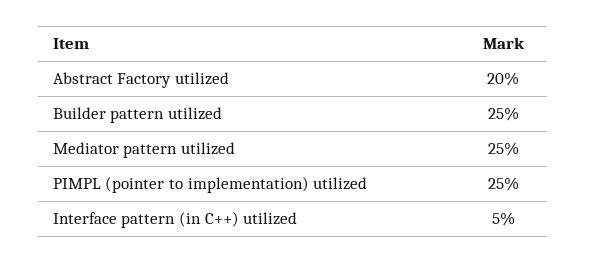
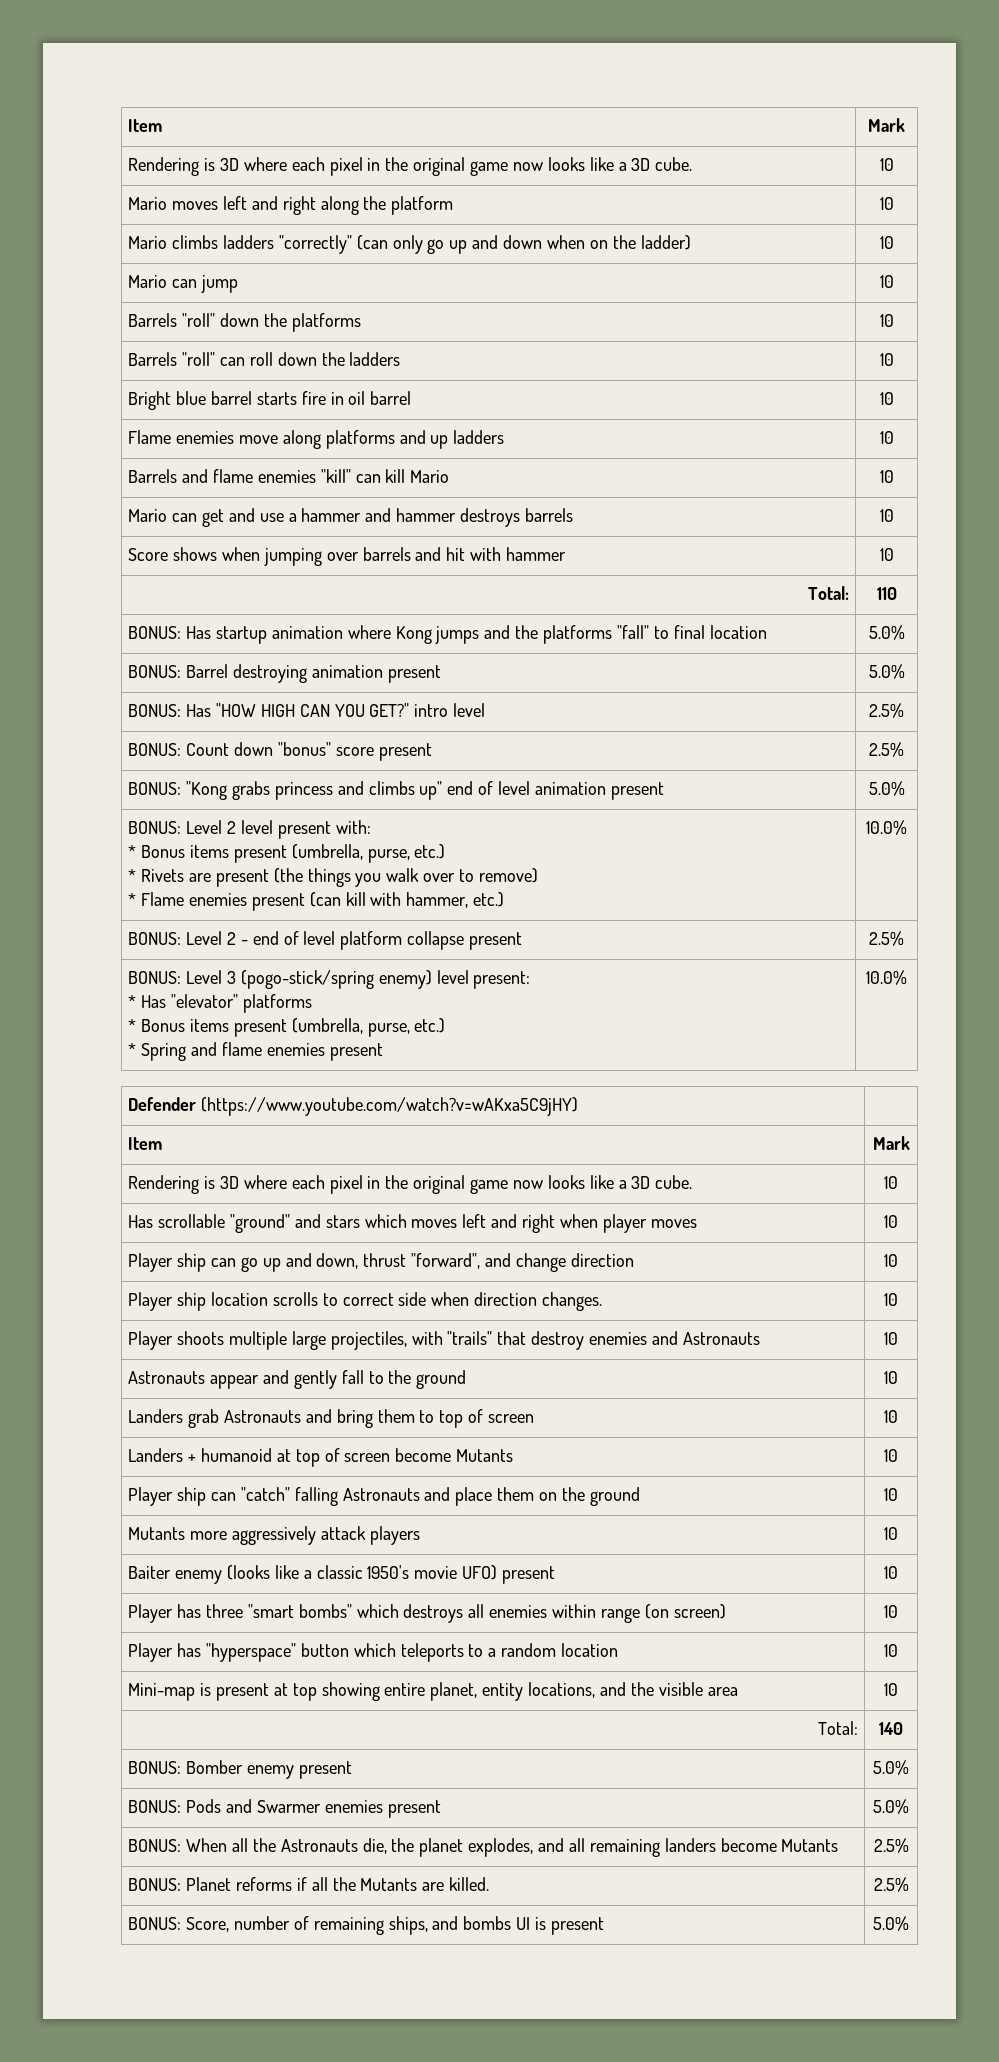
[52,38,89,49] [482,37,525,49] [52,72,229,88] [487,72,519,86] [52,107,222,123] [487,107,519,121] [52,142,235,158] [487,142,519,156] [52,176,368,193] [487,177,519,191] [52,211,298,228] [491,212,515,226] Item | Mark // Abstract Factory utilized | 20% // Builder pattern utilized | 25% // Mediator pattern utilized | 25% // PIMPL (pointer to implementation) utilized | 25% // Interface pattern (in C++) utilized | 5% -> [128,119,163,132] [868,118,905,132] [128,157,693,176] [879,158,894,171] [128,196,454,215] [879,197,894,210] [128,235,691,254] [879,236,894,249] [128,275,239,293] [879,275,894,288] [128,313,361,332] [879,314,894,327] [128,352,401,366] [879,353,894,366] [128,391,412,410] [879,392,894,405] [128,430,505,449] [879,431,894,444] [128,469,450,483] [879,470,894,483] [128,508,573,527] [879,509,894,522] [128,547,567,566] [879,548,894,561] [807,586,849,600] [876,587,897,600] [128,625,767,644] [868,625,905,640] [128,664,441,683] [868,664,905,679] [128,703,486,717] [869,703,904,718] [128,742,432,761] [869,742,904,757] [128,781,664,800] [868,781,905,796] [128,820,371,839] [128,844,446,863] [128,868,538,887] [128,892,505,911] [866,820,907,835] [128,931,523,950] [869,931,904,946] [128,970,531,989] [128,994,312,1013] [128,1018,446,1037] [128,1042,383,1061] [866,970,907,985] [128,1097,579,1116] [128,1137,163,1150] [872,1136,910,1150] [128,1175,693,1194] [884,1176,898,1189] [128,1214,697,1233] [884,1215,898,1228] [128,1253,634,1272] [884,1254,898,1267] [128,1292,603,1311] [884,1293,898,1306] [128,1331,760,1350] [884,1332,898,1345] [128,1370,467,1389] [884,1371,898,1384] [128,1409,535,1428] [884,1410,898,1423] [128,1448,514,1467] [884,1449,898,1462] [128,1487,640,1506] [884,1488,898,1501] [128,1526,420,1545] [884,1527,898,1540] [128,1565,556,1584] [884,1566,898,1579] [128,1604,726,1623] [884,1605,898,1618] [128,1643,619,1662] [884,1644,898,1657] [128,1682,738,1701] [884,1683,898,1696] [817,1721,858,1735] [879,1722,903,1735] [128,1760,352,1779] [873,1760,909,1775] [128,1799,441,1818] [873,1799,909,1814] [128,1838,839,1857] [873,1838,909,1853] [128,1877,490,1891] [873,1877,909,1892] [128,1916,604,1935] [873,1916,909,1931] Item | Mark // Rendering is 3D where each pixel in the original game now looks like a 3D cube. | 10 // Mario moves left and right along the platform | 10 // Mario climbs ladders "correctly" (can only go up and down when on the ladder) | 10 // Mario can jump | 10 // Barrels "roll" down the platforms | 10 // Barrels "roll" can roll down the ladders | 10 // Bright blue barrel starts fire in oil barrel | 10 // Flame enemies move along platforms and up ladders | 10 // Barrels and flame enemies "kill" can kill Mario | 10 // Mario can get and use a hammer and hammer destroys barrels | 10 // Score shows when jumping over barrels and hit with hammer | 10 // Total: | 110 // BONUS: Has startup animation where Kong jumps and the platforms "fall" to final location | 5.0% // BONUS: Barrel destroying animation present | 5.0% // BONUS: Has "HOW HIGH CAN YOU GET?" intro level | 2.5% // BONUS: Count down "bonus" score present | 2.5% // BONUS: "Kong grabs princess and climbs up" end of level animation present | 5.0% // BONUS: Level 2 level present with: // * Bonus items present (umbrella, purse, etc.) // * Rivets are present (the things you walk over to remove) // * Flame enemies present (can kill with hammer, etc.) | 10.0% // BONUS: Level 2 - end of level platform collapse present | 2.5% // BONUS: Level 3 (pogo-stick/spring enemy) level present: // * Has "elevator" platforms // * Bonus items present (umbrella, purse, etc.) // * Spring and flame enemies present | 10.0% // Defender (https://www.youtube.com/watch?v=wAKxa5C9jHY) | // Item | Mark // Rendering is 3D where each pixel in the original game now looks like a 3D cube. | 10 // Has scrollable "ground" and stars which moves left and right when player moves | 10 // Player ship can go up and down, thrust "forward", and change direction | 10 // Player ship location scrolls to correct side when direction changes. | 10 // Player shoots multiple large projectiles, with "trails" that destroy enemies and Astronauts | 10 // Astronauts appear and gently fall to the ground | 10 // Landers grab Astronauts and bring them to top of screen | 10 // Landers + humanoid at top of screen become Mutants | 10 // Player ship can "catch" falling Astronauts and place them on the ground | 10 // Mutants more aggressively attack players | 10 // Baiter enemy (looks like a classic 1950's movie UFO) present | 10 // Player has three "smart bombs" which destroys all enemies within range (on screen) | 10 // Player has "hyperspace" button which teleports to a random location | 10 // Mini-map is present at top showing entire planet, entity locations, and the visible area | 10 // Total: | 140 // BONUS: Bomber enemy present | 5.0% // BONUS: Pods and Swarmer enemies present | 5.0% // BONUS: When all the Astronauts die, the planet explodes, and all remaining landers become Mutants | 2.5% // BONUS: Planet reforms if all the Mutants are killed. | 2.5% // BONUS: Score, number of remaining ships, and bombs UI is present | 5.0%

